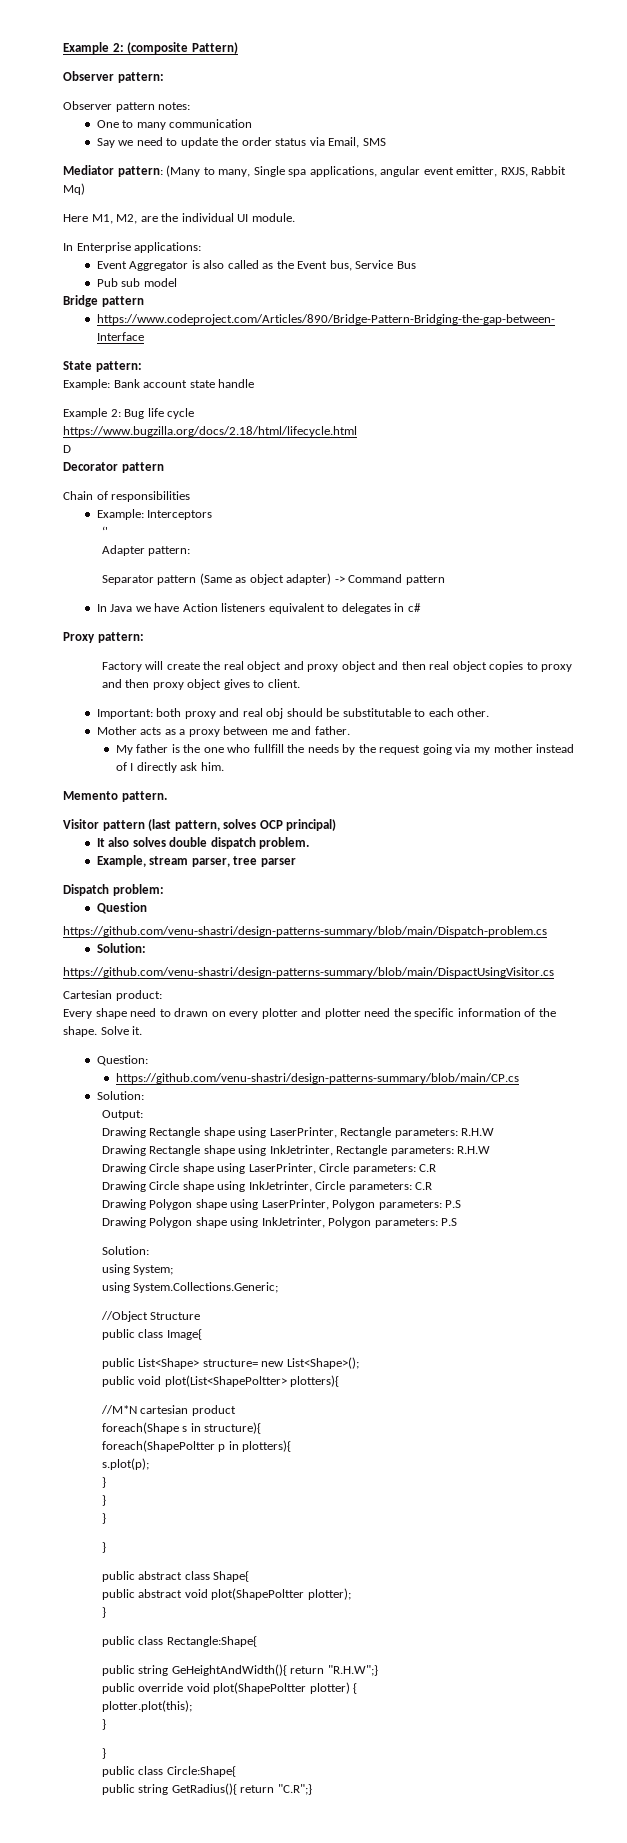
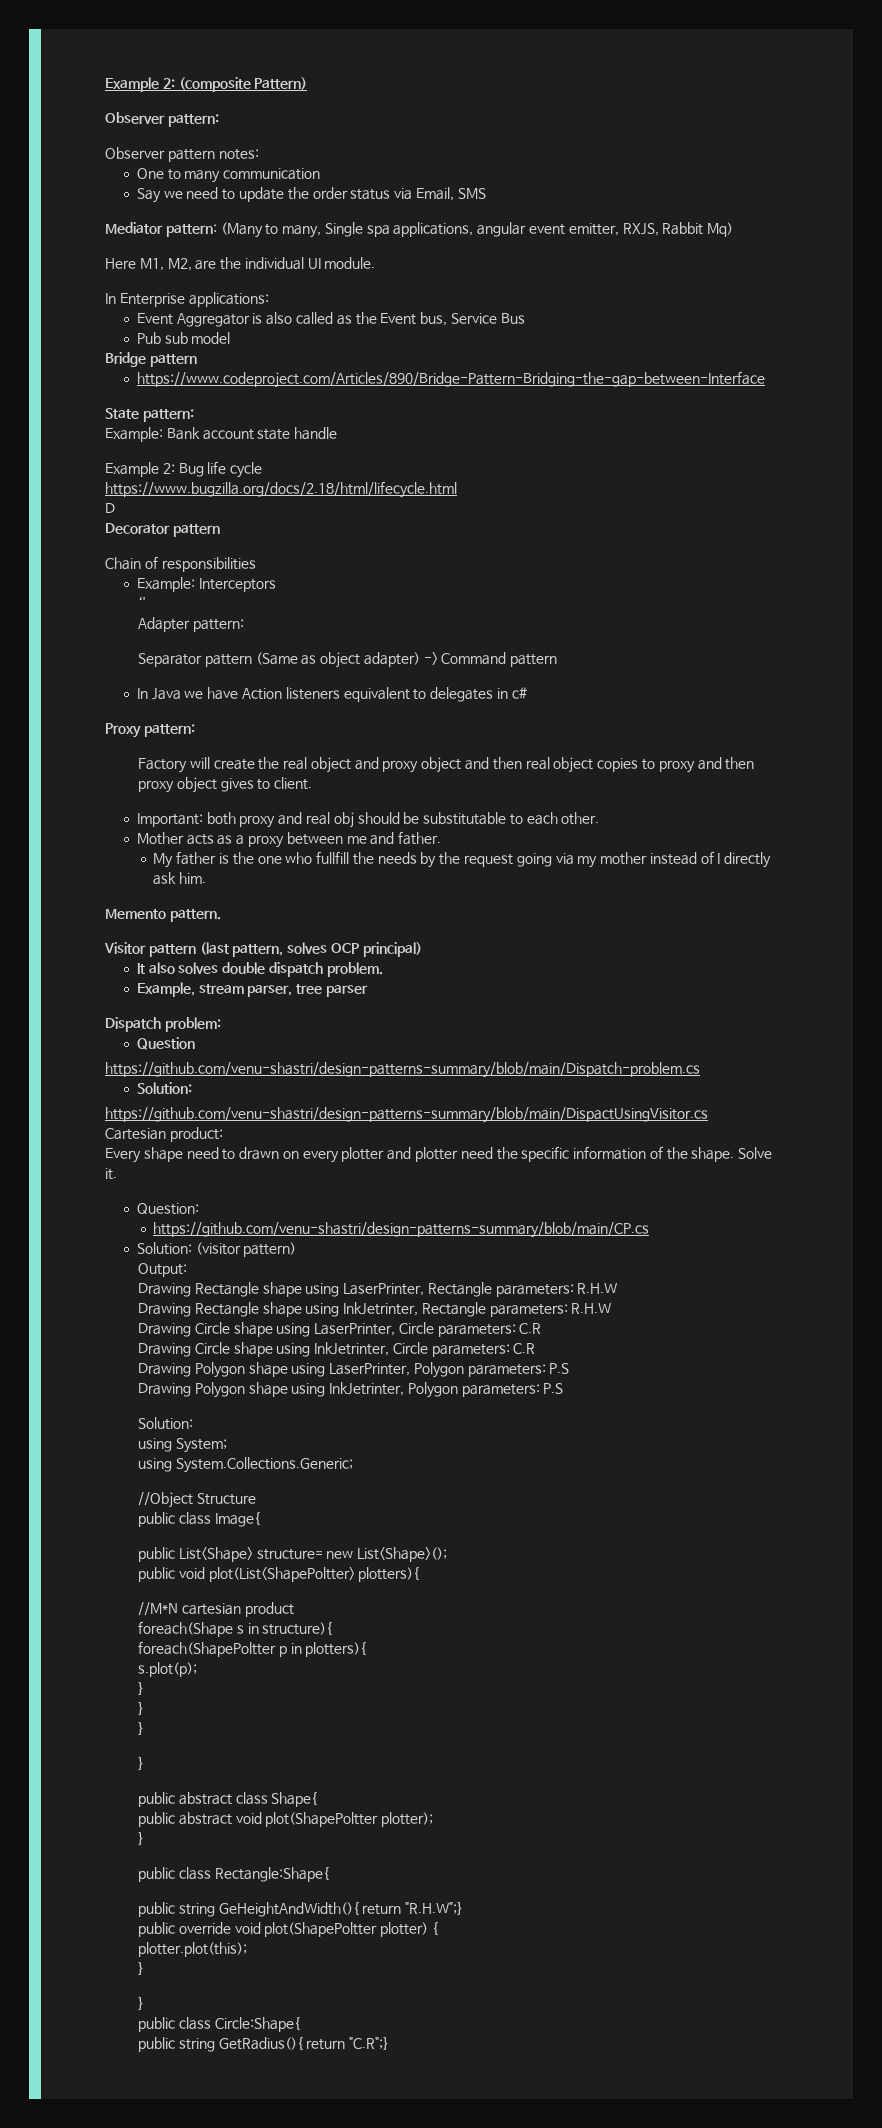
(144, 1095) none -> [195,1242,297,1257] (visitor pattern)

